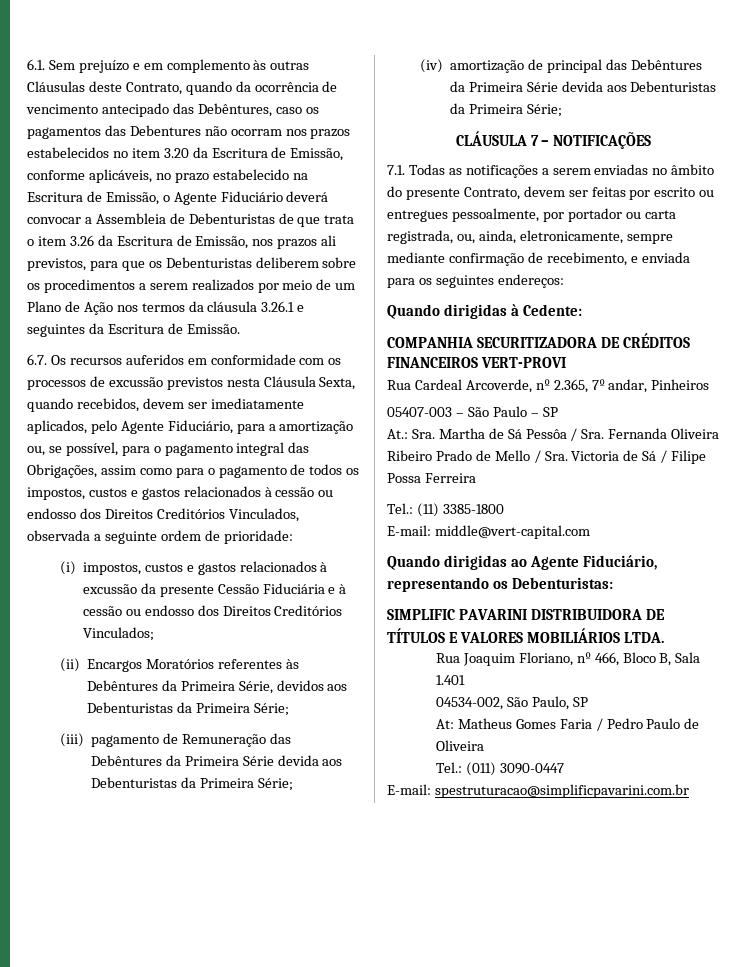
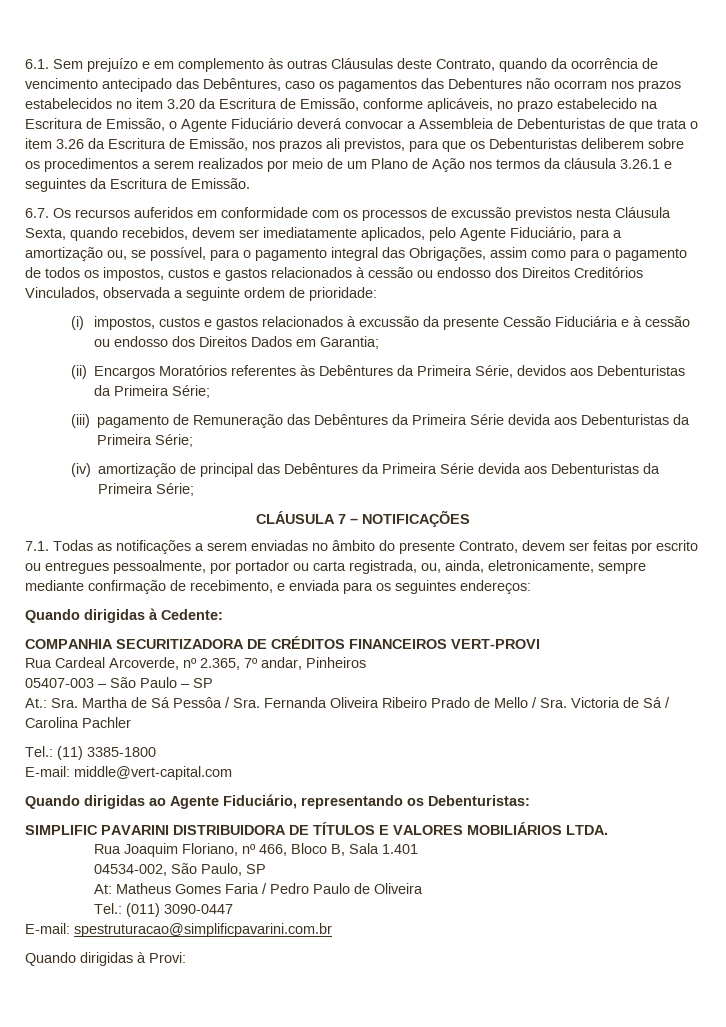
[274,605,343,616] [82,627,154,641] Creditórios Vinculados; -> [250,336,379,349] Dados em Garantia;
[671,450,707,464] [387,473,476,483] Filipe Possa Ferreira -> [25,717,131,728] Carolina Pachler
(689, 791) none -> [25,952,186,966] // Quando dirigidas à Provi:

